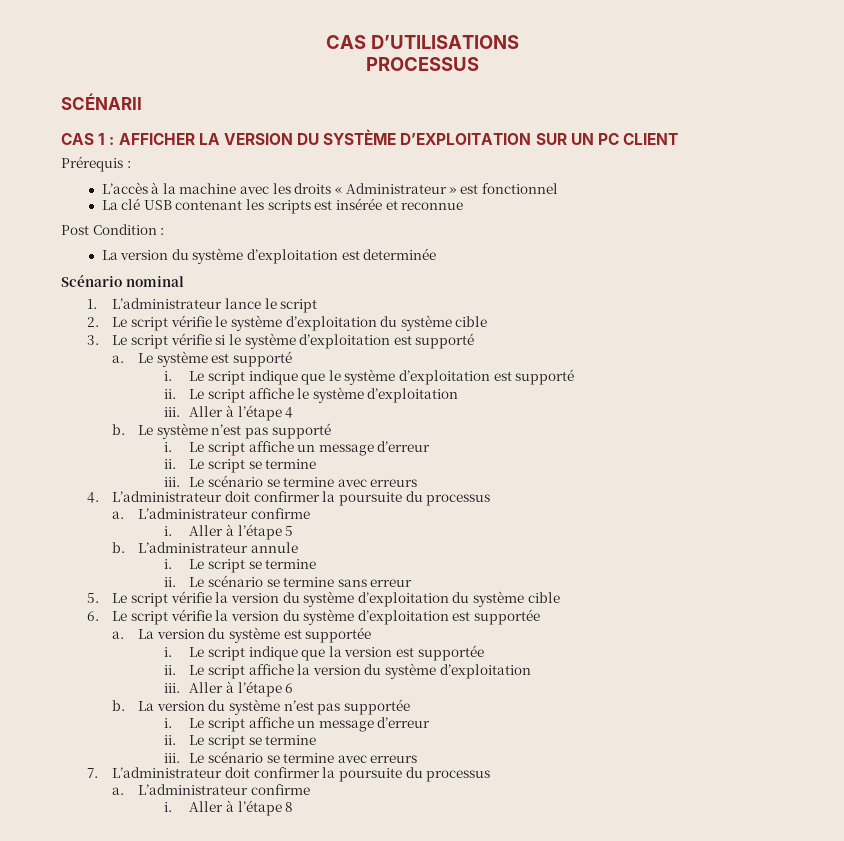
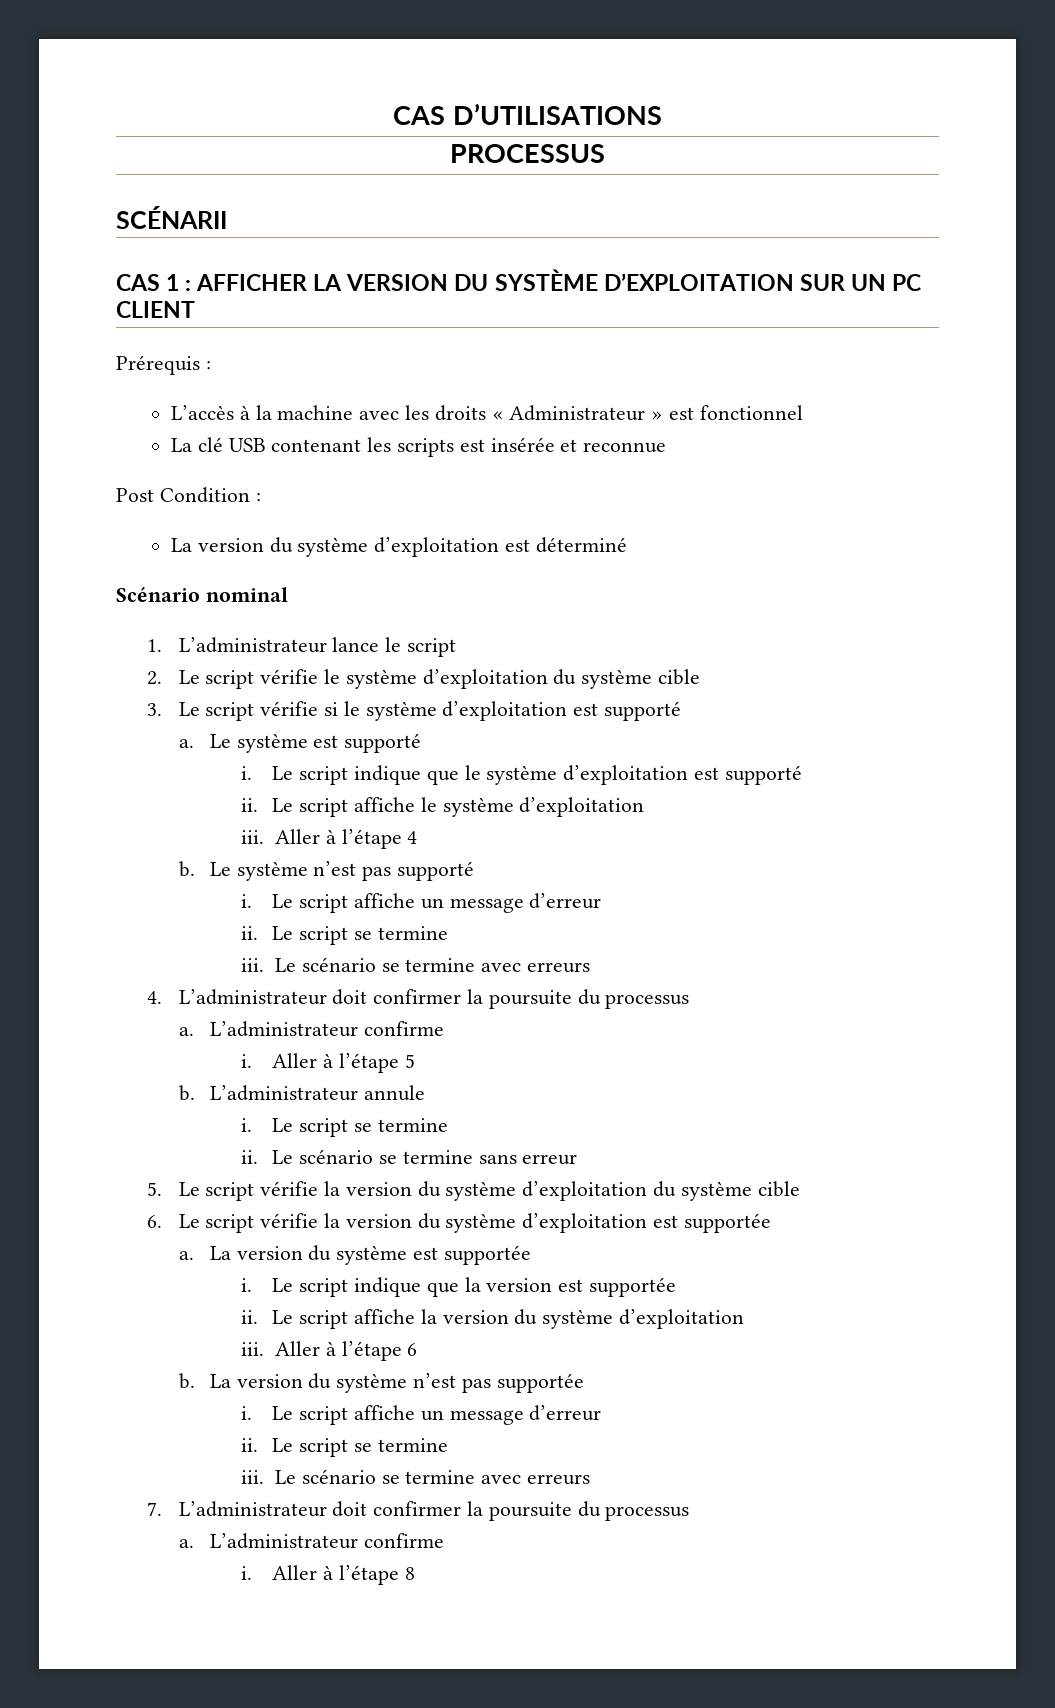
[363,248,437,260] determinée -> [535,537,627,553] déterminé

